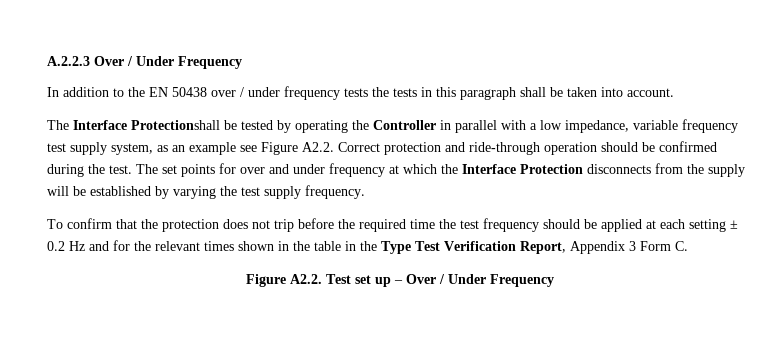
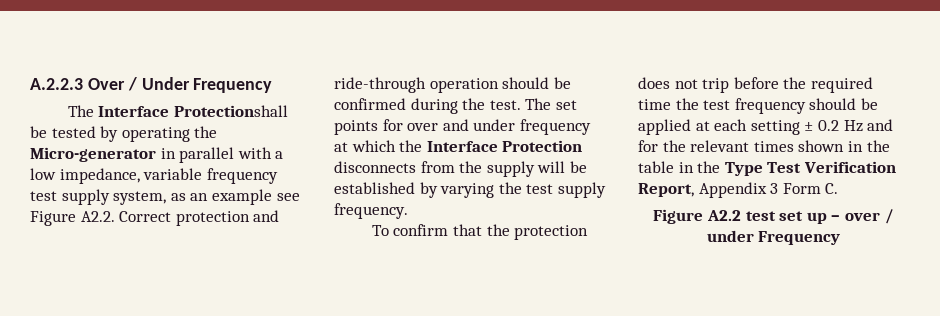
[47,86,674,100] // In addition to the EN 50438 over / under frequency tests the tests in this paragraph shall be taken into account. -> (273, 85) none
[373,120,436,130] Controller -> [30,147,156,162] Micro-generator
[289,274,351,284] A2.2. Test -> [707,210,776,221] A2.2 test
[405,274,486,284] Over / Under -> [844,209,894,224] [706,230,754,242] over / under

